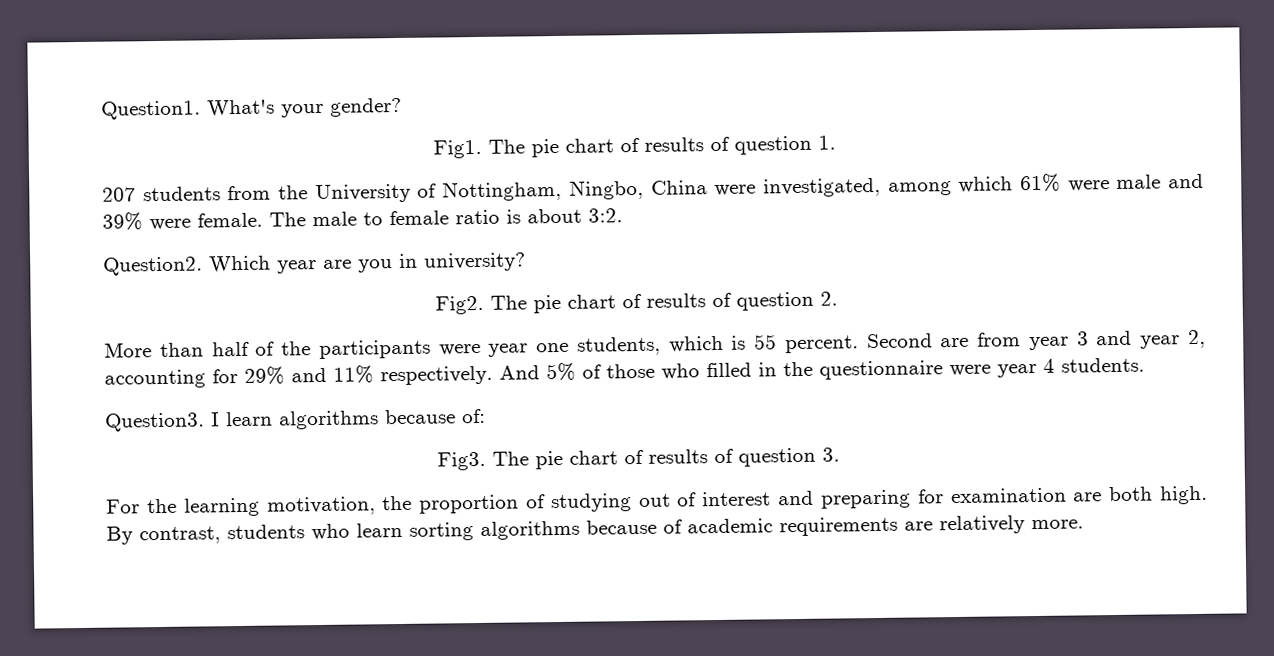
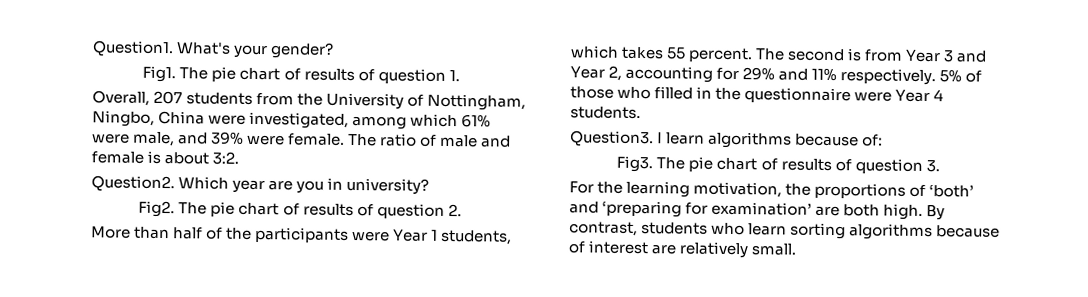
(836, 142) none -> [91,90,150,106] Overall,
[1116,174,1162,189] male -> [132,131,175,147] male,
[312,209,501,227] male to female ratio -> [380,133,512,148] [90,151,144,164] ratio of male and female
[488,342,570,357] year one -> [393,229,439,242] Year 1
[731,335,747,350] is -> [620,46,664,60] takes
[866,332,1069,351] Second are from year -> [755,48,942,63] The second is from Year
[1140,335,1181,349] year -> [569,66,605,79] Year
[499,365,541,380] And -> (937, 77) none
[997,363,1038,378] year -> [895,89,931,103] Year
[419,487,1067,514] proportion of studying out of interest and preparing for examination -> [814,182,975,199] [568,200,813,218] proportions of ‘both’ and ‘preparing for examination’
[687,516,899,537] academic requirements -> [587,240,649,255] interest
[1031,519,1085,530] more. -> [751,243,798,256] small.

